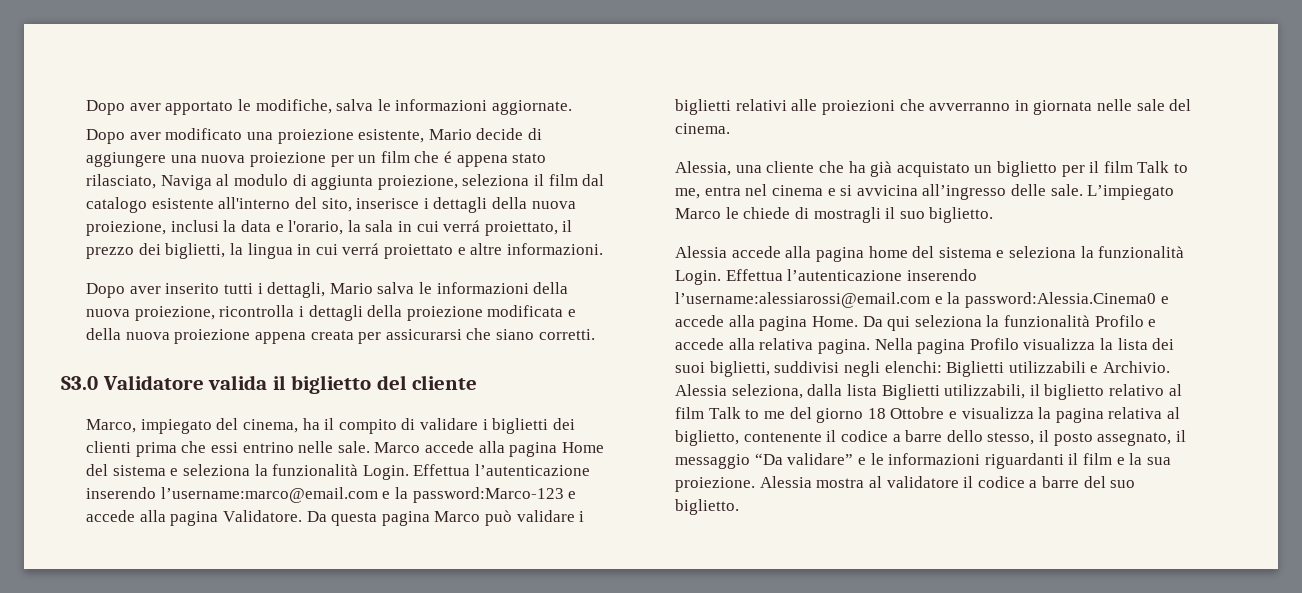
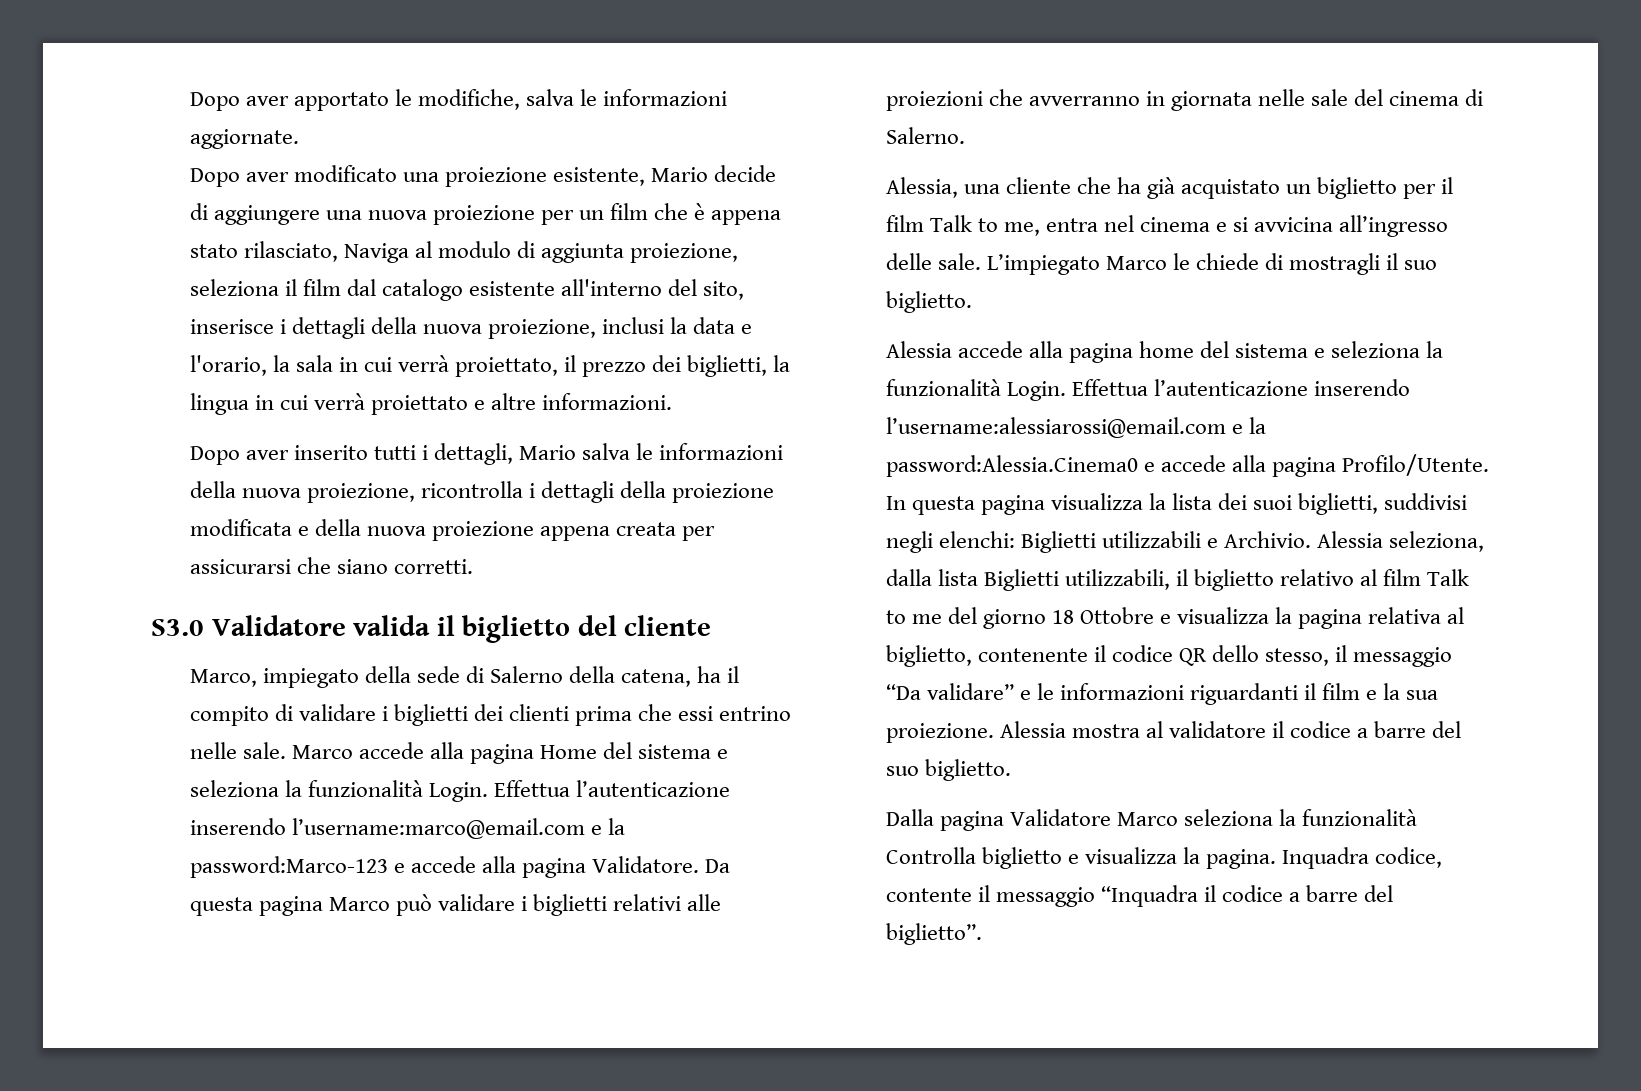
[443,151,452,163] é -> [694,203,706,220] è
[443,220,481,232] verrá -> [397,355,449,372] verrà
[342,243,380,255] verrá -> [313,393,365,410] verrà
[216,418,298,433] del cinema, -> [364,666,692,687] della sede di Salerno della catena,
[675,123,731,134] cinema. -> [1389,89,1484,106] [885,127,965,144] cinema di Salerno.
[811,315,1157,331] [675,338,1019,354] Home. Da qui seleziona la funzionalità Profilo e accede alla relativa pagina. Nella pagina Profilo -> [1341,454,1489,476] [885,495,1045,515] Profilo/Utente. In questa pagina
[892,430,943,442] a barre -> [1178,648,1207,666] QR
[1053,430,1186,446] posto assegnato, il -> (1348, 653) none
(740, 507) none -> [885,809,1418,831] [885,847,1443,869] [885,885,1394,907] [885,923,982,945] // Dalla pagina Validatore Marco seleziona la funzionalità Controlla biglietto e visualizza la pagina. Inquadra codice, contente il messaggio “Inquadra il codice a barre del biglietto”.

